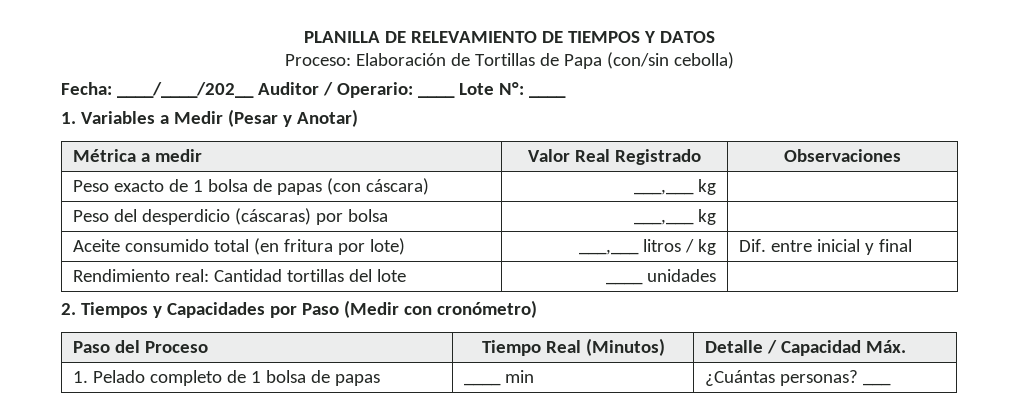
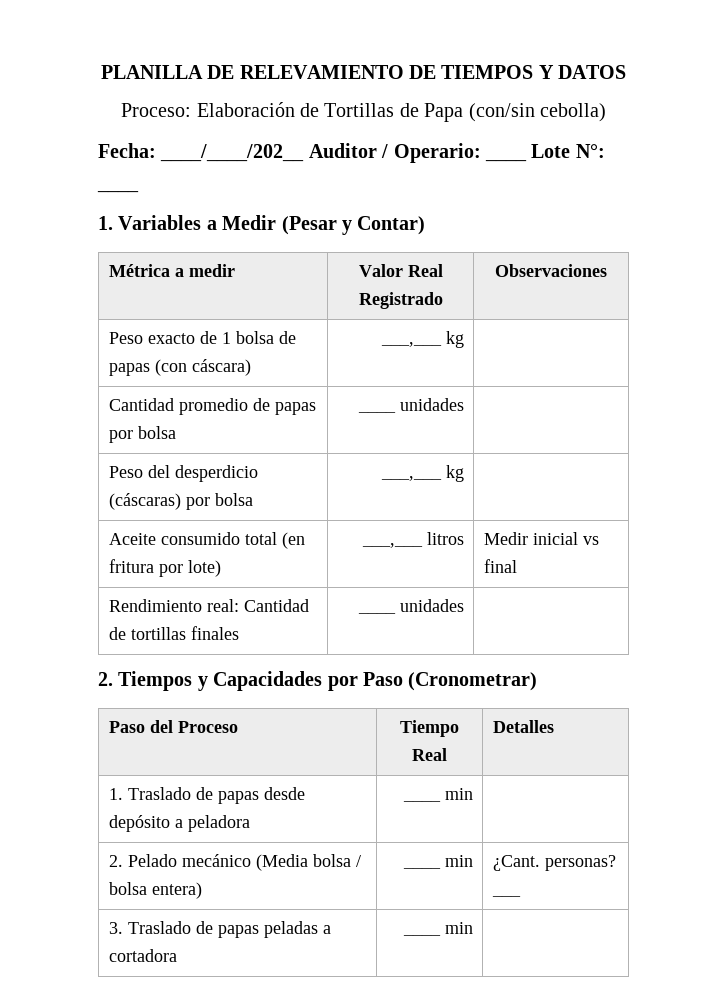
[296,109,358,127] Anotar) -> [357,216,426,235] Contar)
(716, 187) none -> [108,398,316,415] [108,426,176,443] [357,411,396,413] [399,398,464,411] // Cantidad promedio de papas por bolsa | ____ unidades |
[684,239,716,255] [739,239,875,255] / kg | Dif. entre inicial y -> [483,532,599,545] | Medir inicial vs
[287,269,407,282] tortillas del lote -> [108,626,239,640] de tortillas finales
[343,300,537,318] (Medir con cronómetro) -> [408,672,538,691] (Cronometrar)
[585,338,665,356] [705,340,907,356] [73,370,381,386] [464,383,502,386] [505,370,535,383] [705,370,892,386] (Minutos) | Detalle / Capacidad Máx. // 1. Pelado completo de 1 bolsa de papas | ____ min | ¿Cuántas personas? ___ -> [492,720,554,733] [108,787,305,804] [108,815,250,832] [402,800,441,802] [444,788,473,800] [108,854,361,871] [108,882,202,899] [402,867,441,869] [444,855,473,867] [492,855,616,871] [491,895,521,897] [108,921,331,938] [108,949,177,962] [402,934,441,936] [444,922,473,934] | Detalles // 1. Traslado de papas desde depósito a peladora | ____ min | // 2. Pelado mecánico (Media bolsa / bolsa entera) | ____ min | ¿Cant. personas? ___ // 3. Traslado de papas peladas a cortadora | ____ min |

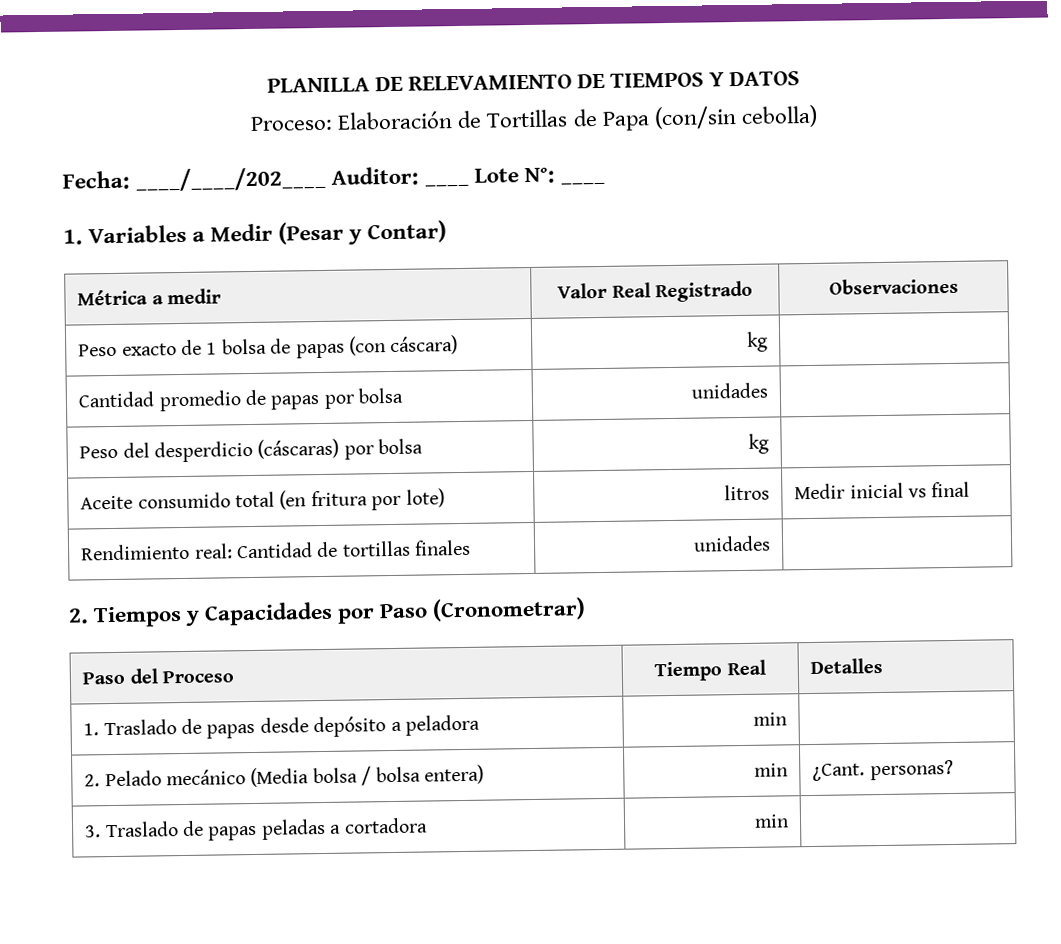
[160,143,481,163] ____/____/202__ Auditor / Operario: -> [135,166,420,192] ____/____/202____ Auditor:
[380,342,442,347] ___,___ -> (459, 345) none
[357,411,396,413] ____ -> (404, 395) none
[380,476,442,481] ___,___ -> (424, 446) none
[361,543,423,548] ___,___ -> (445, 498) none
[357,612,396,614] ____ -> (472, 547) none
[402,800,441,802] ____ -> (480, 725) none
[402,867,441,869] ____ -> (484, 774) none
[491,895,521,897] ___ -> (954, 770) none
[402,934,441,936] ____ -> (428, 825) none

